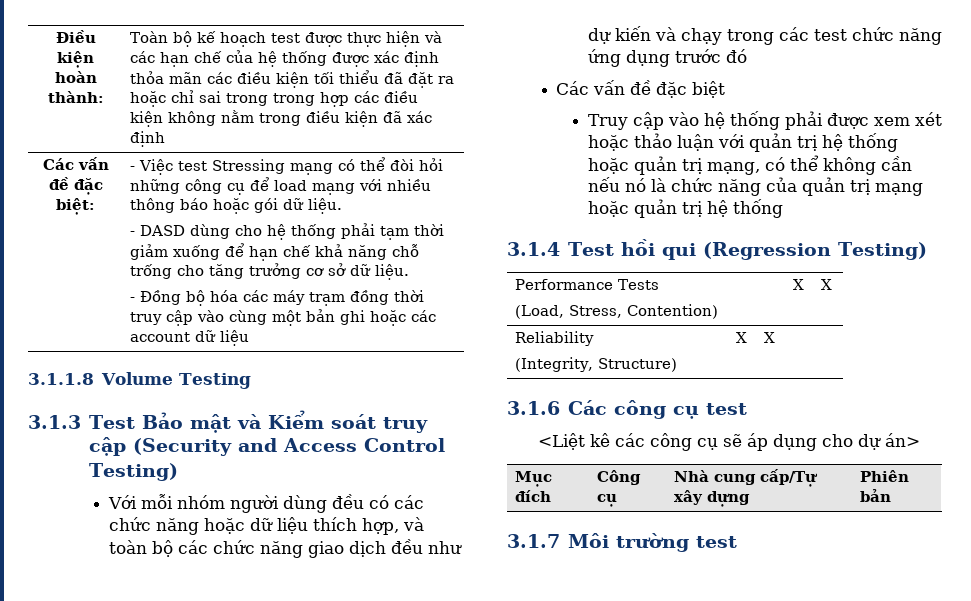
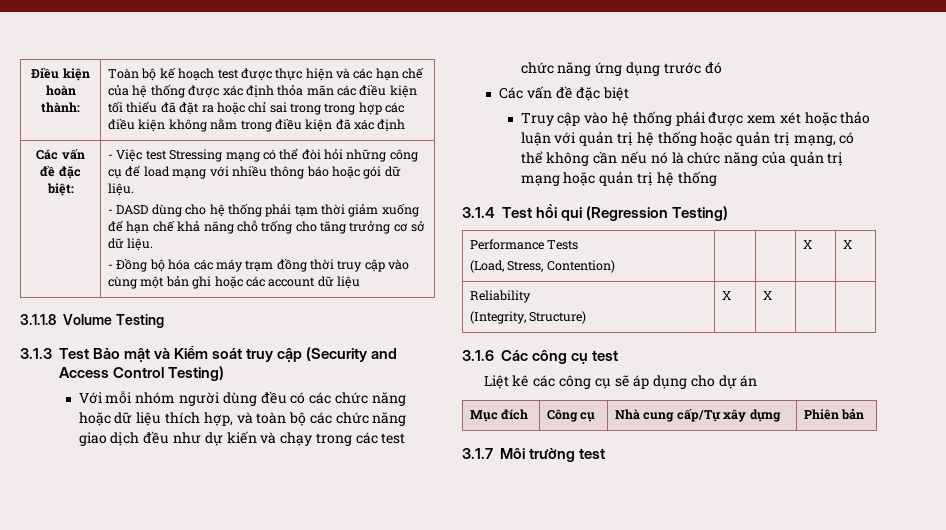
[538,433,586,450] <Liệt -> [483,375,509,389] Liệt
[885,433,921,447] án> -> [740,375,758,387] án

